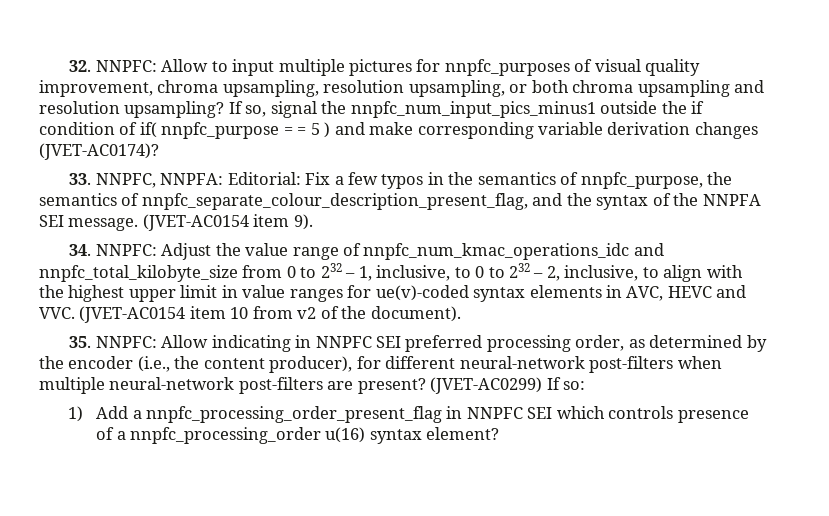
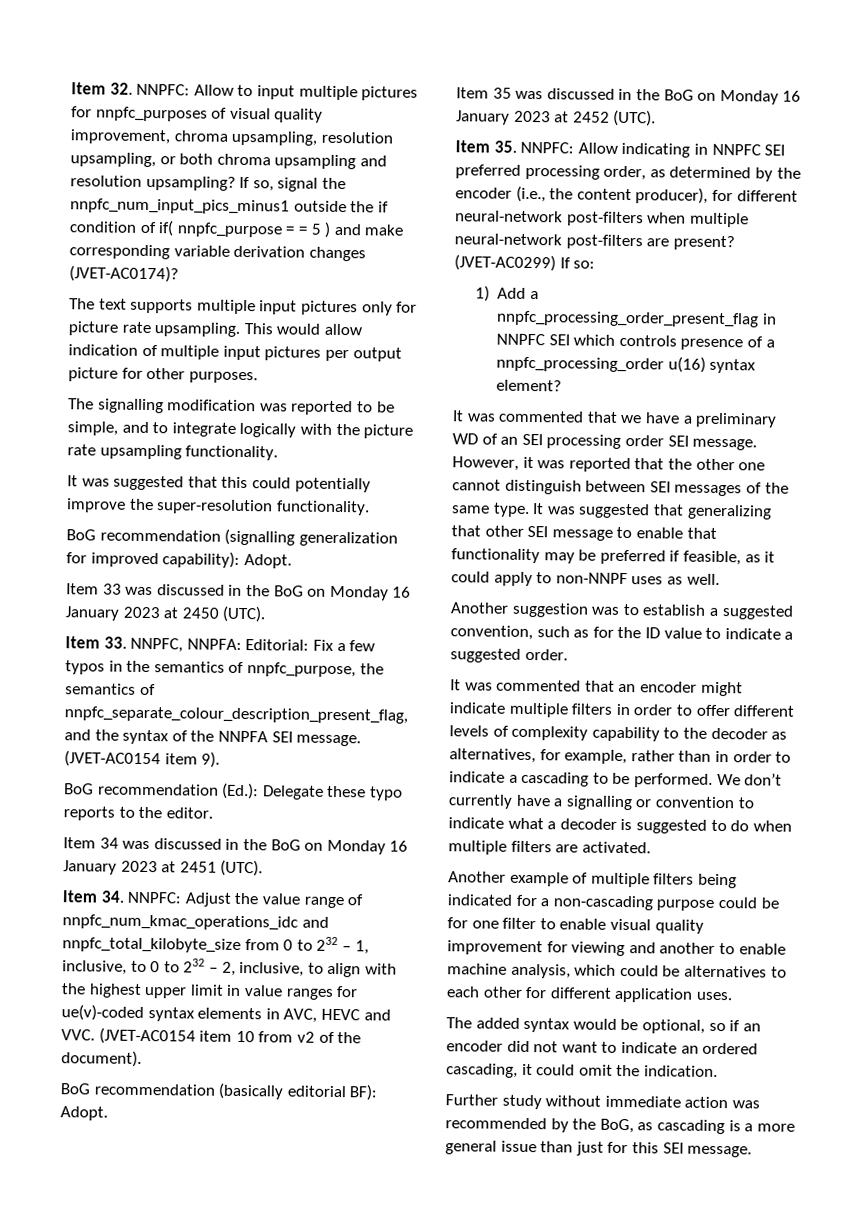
(69, 66) none -> [71,82,106,95] Item
(159, 151) none -> [69,298,418,316] [68,321,362,337] [68,344,402,362] [68,367,258,384] [68,398,395,416] [67,421,414,439] [67,444,279,461] [67,475,371,493] [66,498,370,516] [66,528,398,547] [66,551,292,569] [66,583,412,601] [65,605,267,623] [65,636,100,649] The text supports multiple input pictures only for picture rate upsampling. This would allow indication of multiple input pictures per output picture for other purposes. // The signalling modification was reported to be simple, and to integrate logically with the picture rate upsampling functionality. // It was suggested that this could potentially improve the super-resolution functionality. // BoG recommendation (signalling generalization for improved capability): Adopt. // Item 33 was discussed in the BoG on Monday 16 January 2023 at 2450 (UTC). // Item
(313, 222) none -> [64,782,403,801] [63,806,213,821] [63,837,409,855] [63,859,264,877] [62,890,98,903] BoG recommendation (Ed.): Delegate these typo reports to the editor. // Item 34 was discussed in the BoG on Monday 16 January 2023 at 2451 (UTC). // Item
(461, 314) none -> [60,1082,379,1101] [60,1106,108,1121] [456,87,802,105] [456,109,657,127] [455,140,490,153] BoG recommendation (basically editorial BF): Adopt. // Item 35 was discussed in the BoG on Monday 16 January 2023 at 2452 (UTC). // Item
(500, 433) none -> [452,410,778,428] [452,433,758,451] [452,456,766,473] [452,479,789,497] [451,502,772,520] [451,525,717,541] [451,548,776,566] [451,571,720,587] [450,602,794,620] [450,625,794,641] [450,648,568,663] [450,679,743,697] [449,702,795,718] [449,725,788,742] [449,748,792,765] [449,771,783,788] [448,794,755,811] [448,817,792,834] [448,840,651,855] [448,871,737,889] [447,894,779,911] [447,917,704,934] [447,940,786,957] [447,963,787,979] [446,986,732,1003] [446,1017,761,1034] [446,1040,759,1055] [446,1063,718,1078] [445,1094,760,1110] [445,1117,795,1135] [445,1140,753,1158] // It was commented that we have a preliminary WD of an SEI processing order SEI message. However, it was reported that the other one cannot distinguish between SEI messages of the same type. It was suggested that generalizing that other SEI message to enable that functionality may be preferred if feasible, as it could apply to non-NNPF uses as well. // Another suggestion was to establish a suggested convention, such as for the ID value to indicate a suggested order. // It was commented that an encoder might indicate multiple filters in order to offer different levels of complexity capability to the decoder as alternatives, for example, rather than in order to indicate a cascading to be performed. We don’t currently have a signalling or convention to indicate what a decoder is suggested to do when multiple filters are activated. // Another example of multiple filters being indicated for a non-cascading purpose could be for one filter to enable visual quality improvement for viewing and another to enable machine analysis, which could be alternatives to each other for different application uses. // The added syntax would be optional, so if an encoder did not want to indicate an ordered cascading, it could omit the indication. // Further study without immediate action was recommended by the BoG, as cascading is a more general issue than just for this SEI message.

